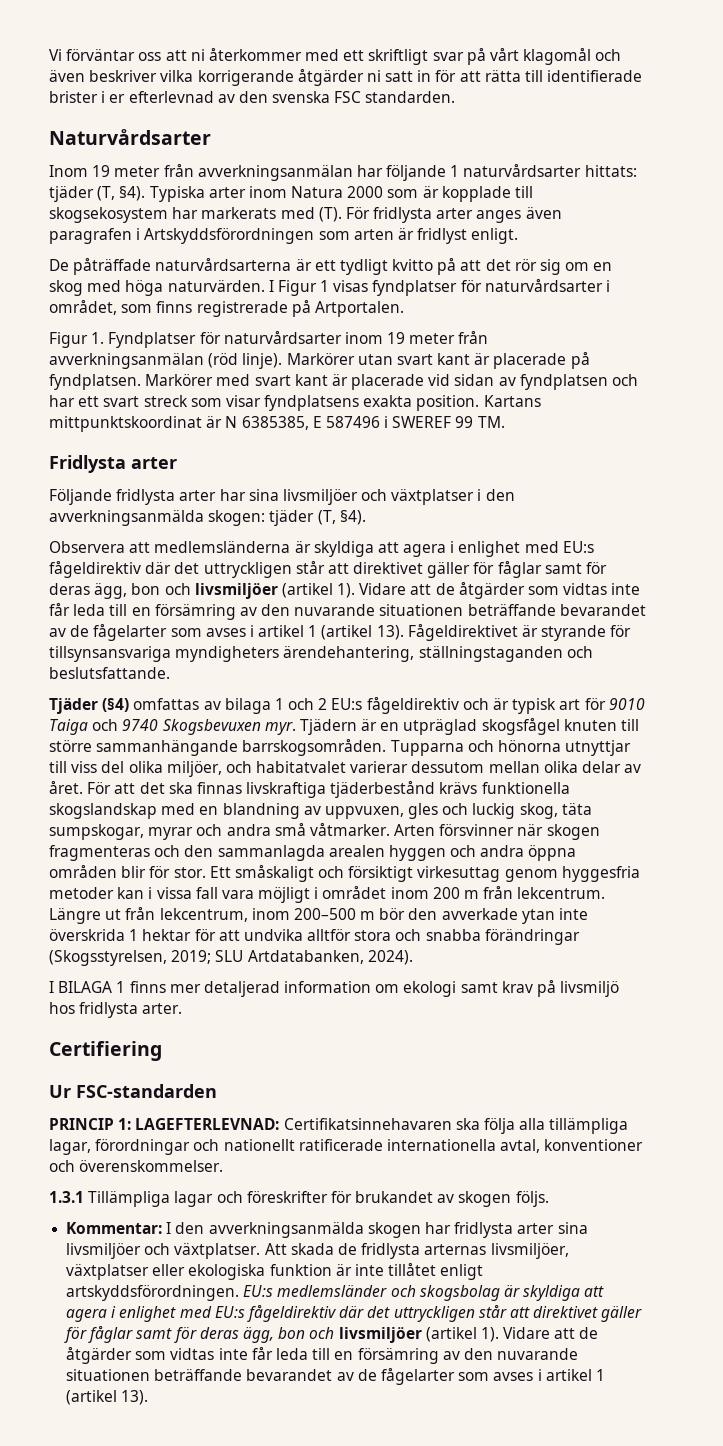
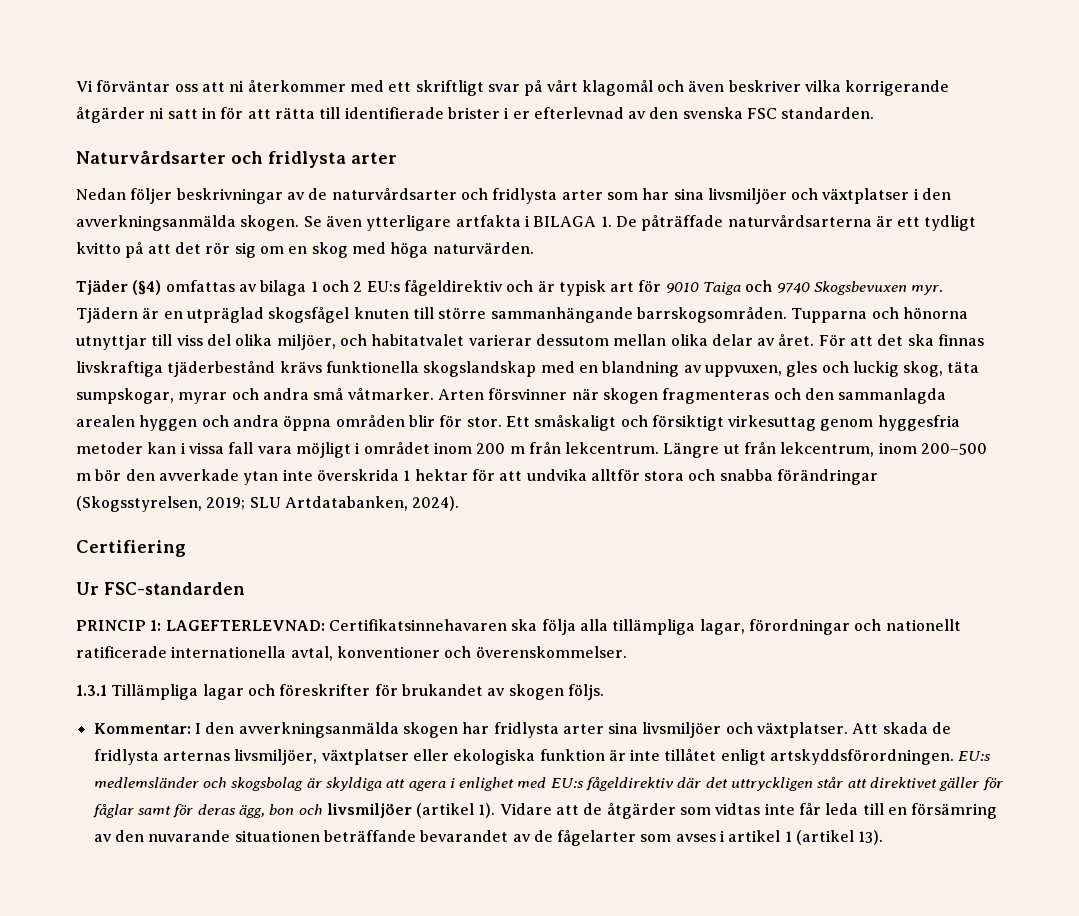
[49,164,637,181] [49,186,534,202] [49,207,562,223] [49,228,519,244] // Inom 19 meter från avverkningsanmälan har följande 1 naturvårdsarter hittats: tjäder (T, §4). Typiska arter inom Natura 2000 som är kopplade till skogsekosystem har markerats med (T). För fridlysta arter anges även paragrafen i Artskyddsförordningen som arten är fridlyst enligt. // -> [231,151,397,168] [76,188,952,204] [76,215,612,231] och fridlysta arter // Nedan följer beskrivningar av de naturvårdsarter och fridlysta arter som har sina livsmiljöer och växtplatser i den avverkningsanmälda skogen. Se även ytterligare artfakta i BILAGA 1.
[268,279,611,296] [49,300,404,317] [49,331,489,348] [49,352,590,369] [49,374,639,390] [49,395,541,411] [49,416,505,432] [49,455,177,473] [49,489,515,505] [49,510,366,526] [49,541,594,557] [49,561,608,578] [49,582,641,599] [49,603,646,620] [49,624,632,641] [49,646,593,662] [49,667,170,679] I Figur 1 visas fyndplatser för naturvårdsarter i området, som finns registrerade på Artportalen. // Figur 1. Fyndplatser för naturvårdsarter inom 19 meter från avverkningsanmälan (röd linje). Markörer utan svart kant är placerade på fyndplatsen. Markörer med svart kant är placerade vid sidan av fyndplatsen och har ett svart streck som visar fyndplatsens exakta position. Kartans mittpunktskoordinat är N 6385385, E 587496 i SWEREF 99 TM. // Fridlysta arter // Följande fridlysta arter har sina livsmiljöer och växtplatser i den avverkningsanmälda skogen: tjäder (T, §4). // Observera att medlemsländerna är skyldiga att agera i enlighet med EU:s fågeldirektiv där det uttryckligen står att direktivet gäller för fåglar samt för deras ägg, bon och livsmiljöer (artikel 1). Vidare att de åtgärder som vidtas inte får leda till en försämring av den nuvarande situationen beträffande bevarandet av de fågelarter som avses i artikel 1 (artikel 13). Fågeldirektivet är styrande för tillsynsansvariga myndigheters ärendehantering, ställningstaganden och beslutsfattande. -> (534, 248) none
[49,980,620,997] [49,1002,183,1018] // I BILAGA 1 finns mer detaljerad information om ekologi samt krav på livsmiljö hos fridlysta arter. -> (460, 503) none

